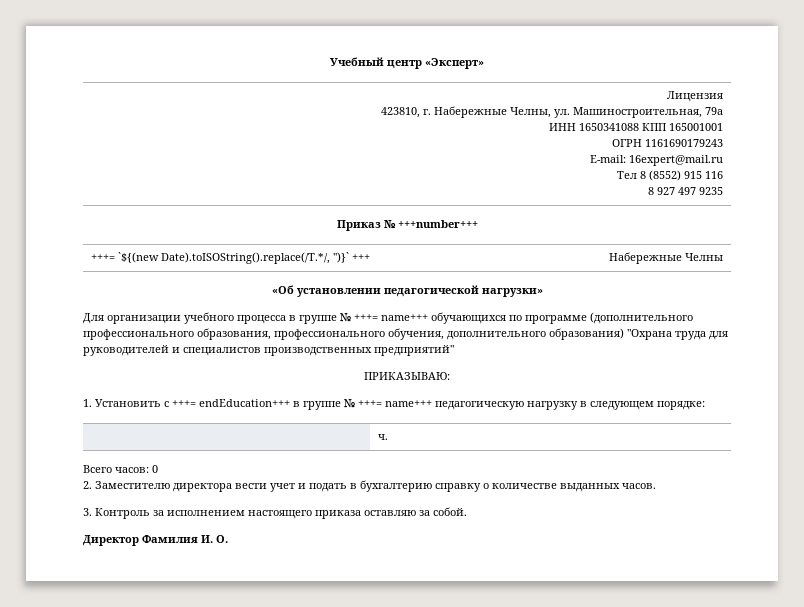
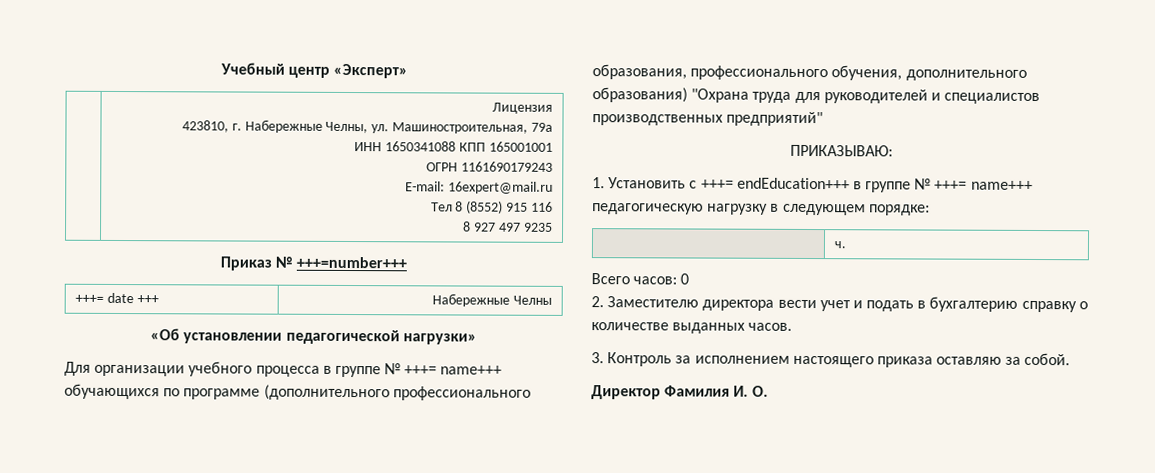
[397,220,478,228] [91,252,350,264] +++number+++ // +++= `${(new Date).toISOString().replace(/T.*/, '')}` -> [296,256,408,269] [75,292,135,304] +++=number+++ // +++= date

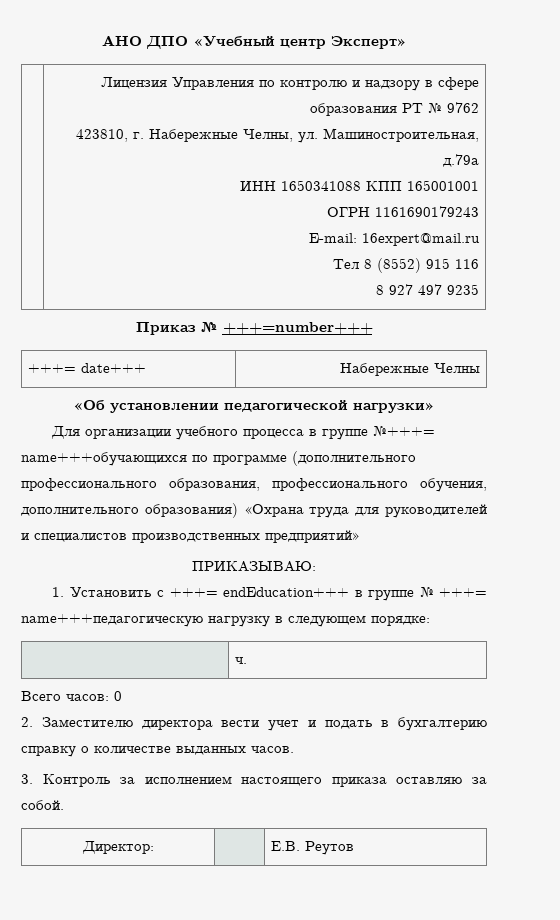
[219,62,409,79] [491,102,553,114] Учебный центр «Эксперт» // | Лицензия -> [101,35,407,49] [100,77,479,91] [309,102,479,116] АНО ДПО «Учебный центр Эксперт» // | Лицензия Управления по контролю и надзору в сфере образования РТ № 9762
[530,122,553,132] 79а -> [442,154,479,167] д.79а
[107,292,159,304] date +++ -> [81,363,147,373] date+++
[384,363,503,375] [64,383,160,400] № +++= name+++ обучающихся -> [373,426,436,436] [21,452,187,466] №+++= name+++обучающихся
[691,88,750,103] "Охрана -> [243,504,304,517] «Охрана
[726,111,824,127] предприятий" -> [265,530,360,543] предприятий»
[970,180,1033,190] [592,203,704,215] name+++ педагогическую -> [21,614,203,627] name+++педагогическую
[591,385,768,400] // Директор Фамилия И. О. -> [81,841,154,854] [271,841,355,855] // Директор: | | Е.В. Реутов

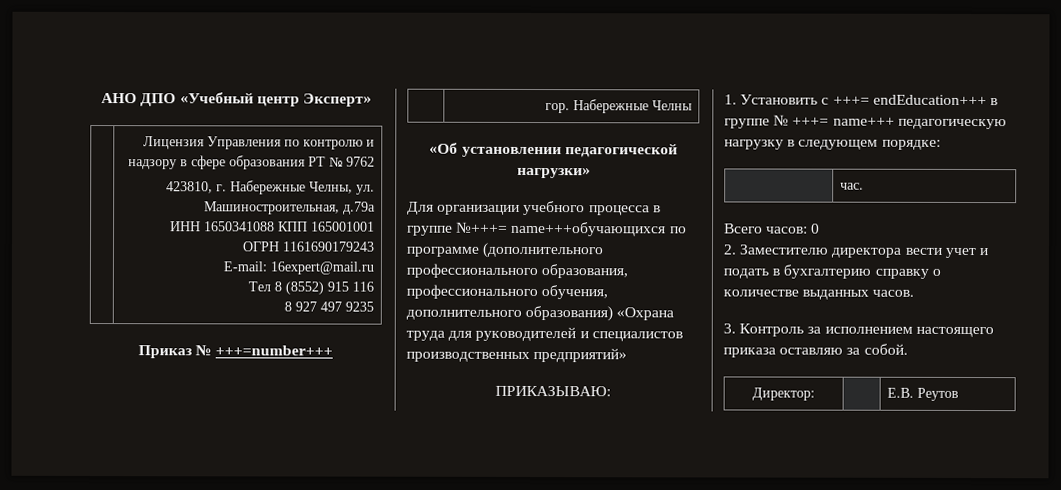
[28,363,147,373] +++= date+++ | -> [544,103,570,114] | гор.
[21,614,203,627] name+++педагогическую -> [832,116,1007,130] name+++ педагогическую
[235,657,248,664] ч. -> [840,182,865,190] час.

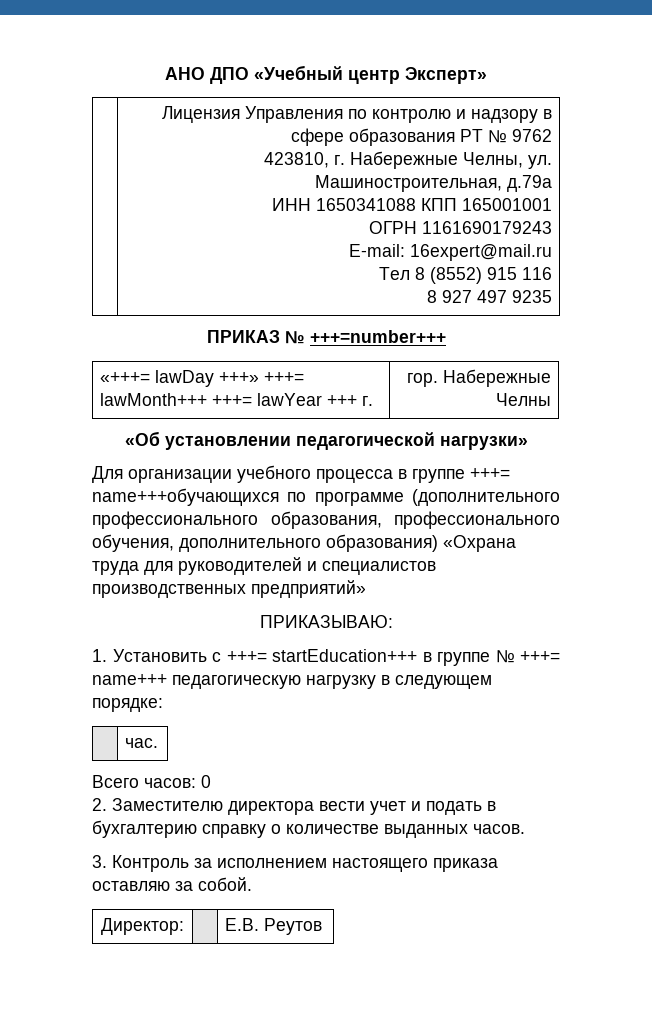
[137,345,192,359] Приказ -> [206,330,280,343] ПРИКАЗ
(334, 350) none -> [100,370,305,387] [100,393,374,406] «+++= lawDay +++» +++= lawMonth+++ +++= lawYear +++ г.
[456,221,509,233] №+++= -> [470,468,510,479] +++=
[872,94,987,106] endEducation+++ -> [272,649,417,662] startEducation+++

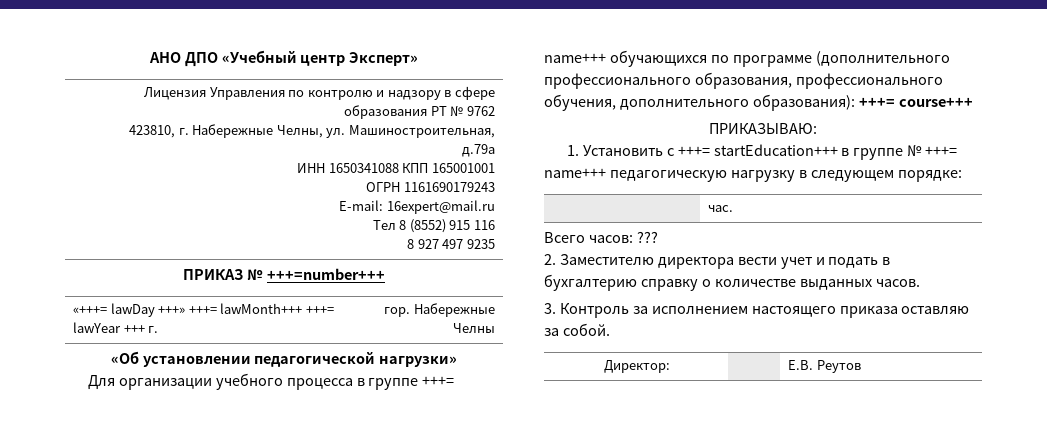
[92,488,279,506] name+++обучающихся -> [544,50,707,67] name+++ обучающихся
[326,534,516,552] [92,557,436,575] [92,580,366,598] образования) «Охрана труда для руководителей и специалистов производственных предприятий» -> [752,94,973,111] образования): +++= course+++
[201,775,211,788] 0 -> [636,231,658,243] ???

